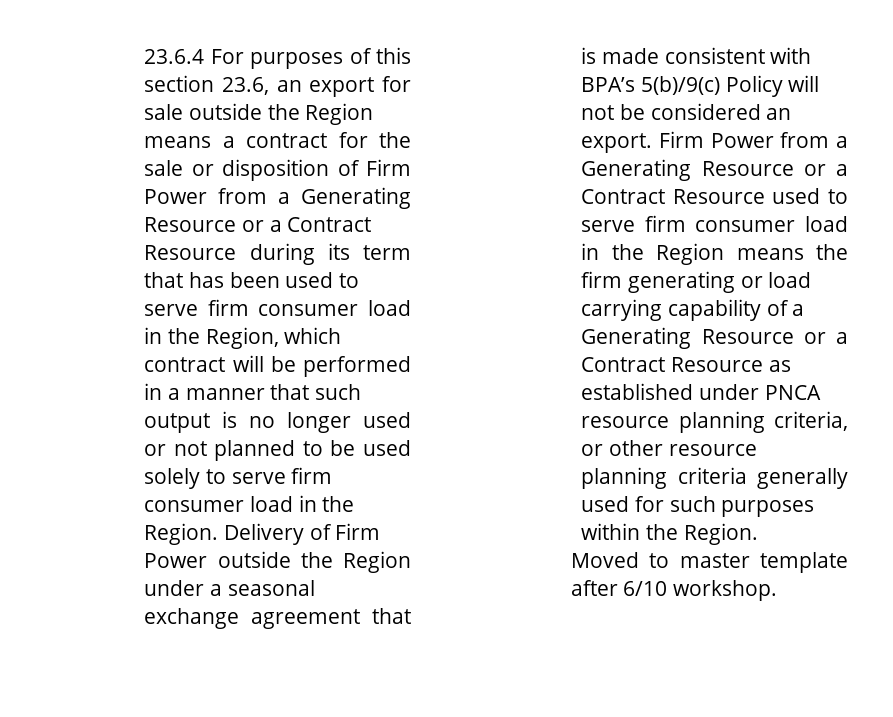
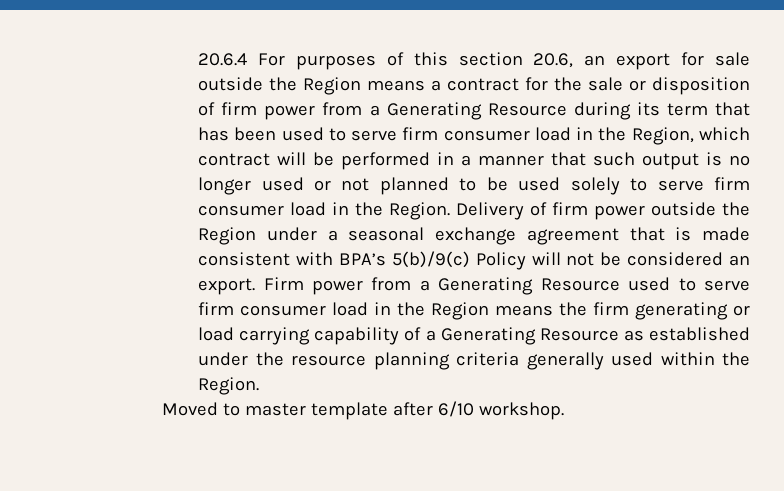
[144,49,205,64] 23.6.4 -> [198,53,248,66] 20.6.4
[221,77,269,95] 23.6, -> [533,53,574,68] 20.6,
[366,159,411,176] [144,187,411,209] [144,217,372,232] [144,245,237,260] Firm Power from a Generating Resource or a Contract Resource -> [221,102,567,120] firm power from a Generating Resource
[335,523,381,540] [144,553,208,568] Firm Power -> [552,202,646,220] firm power
[710,132,848,148] [581,159,848,181] [581,189,765,204] Power from a Generating Resource or a Contract Resource -> [312,277,620,295] power from a Generating Resource
[803,332,848,344] [581,357,791,372] [581,383,821,400] [581,411,848,433] [581,440,663,456] or a Contract Resource as established under PNCA resource planning criteria, or other -> [623,327,750,341] [198,352,284,366] as established under the
[634,496,815,517] for such purposes -> (654, 359) none

